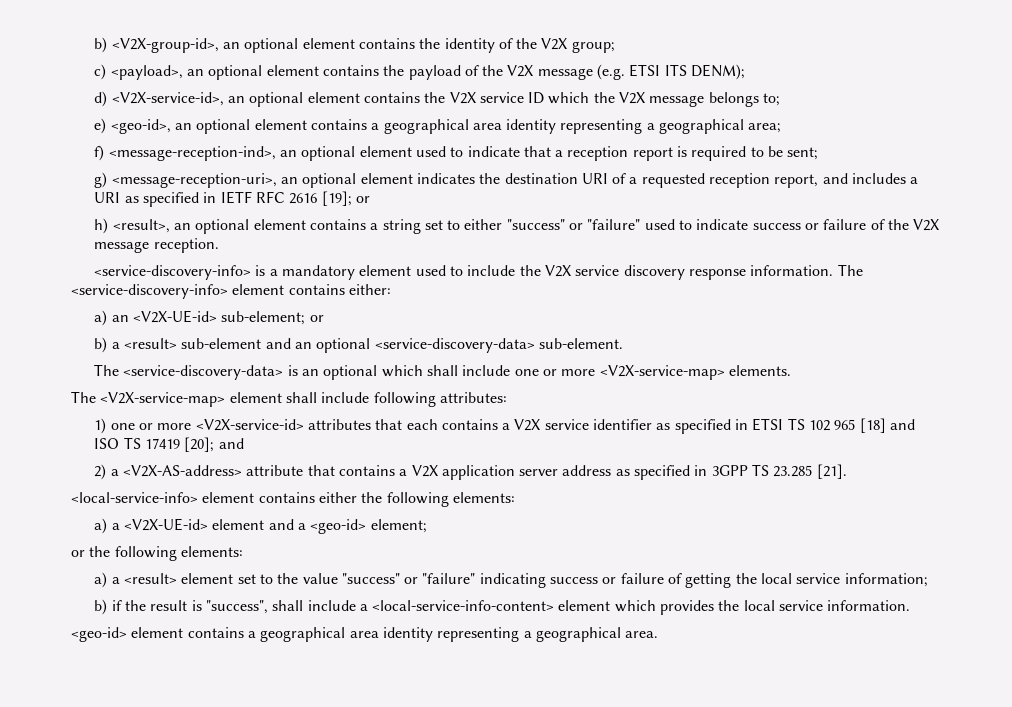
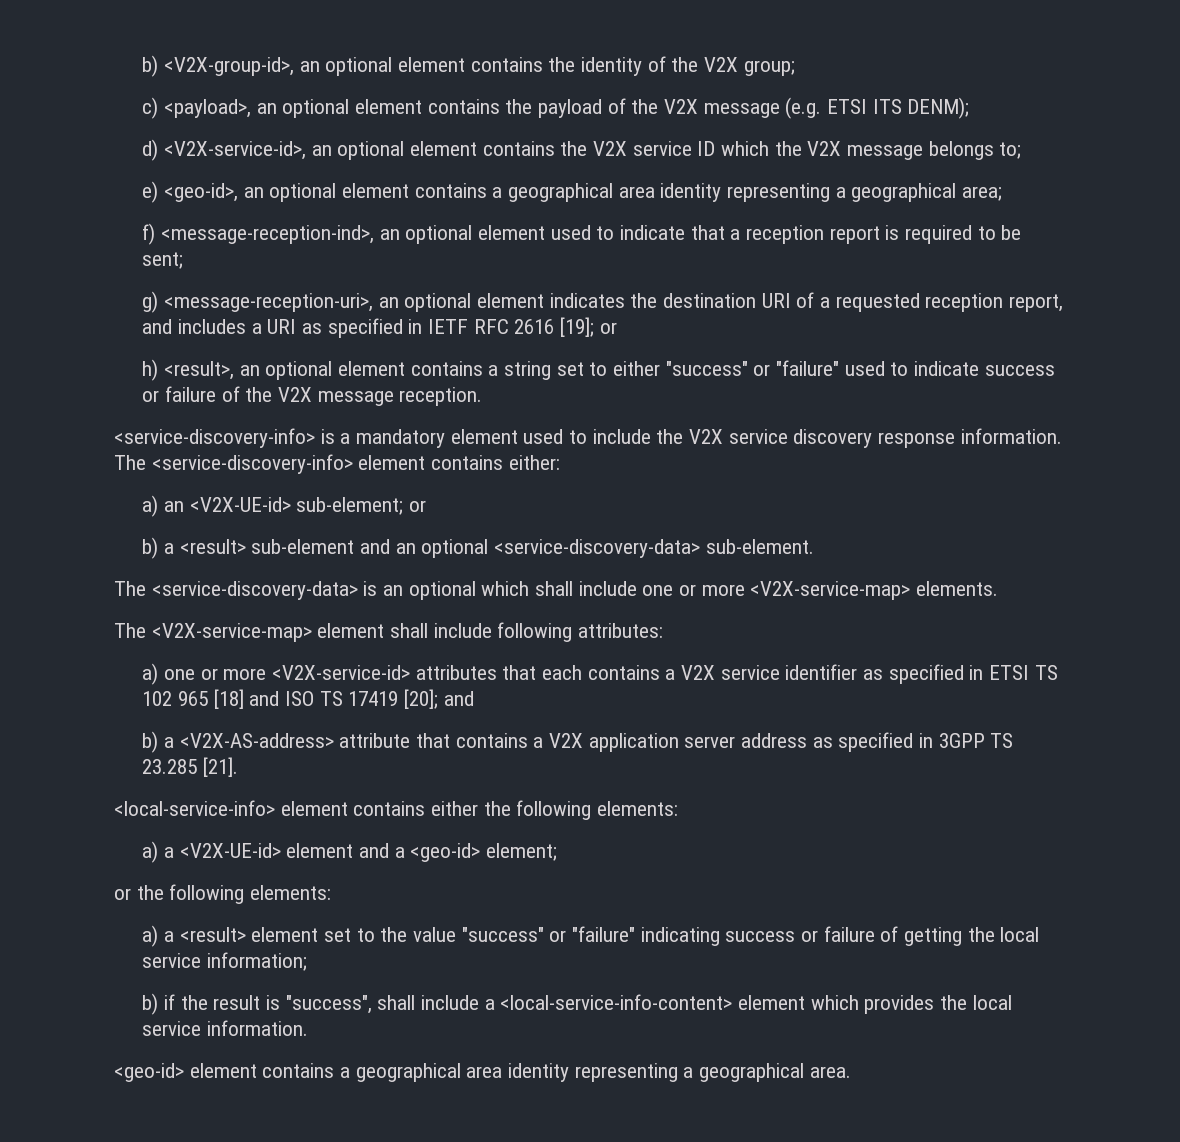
[94,418,107,434] 1) -> [142,663,159,685] a)
[94,464,107,480] 2) -> [142,731,159,753] b)

